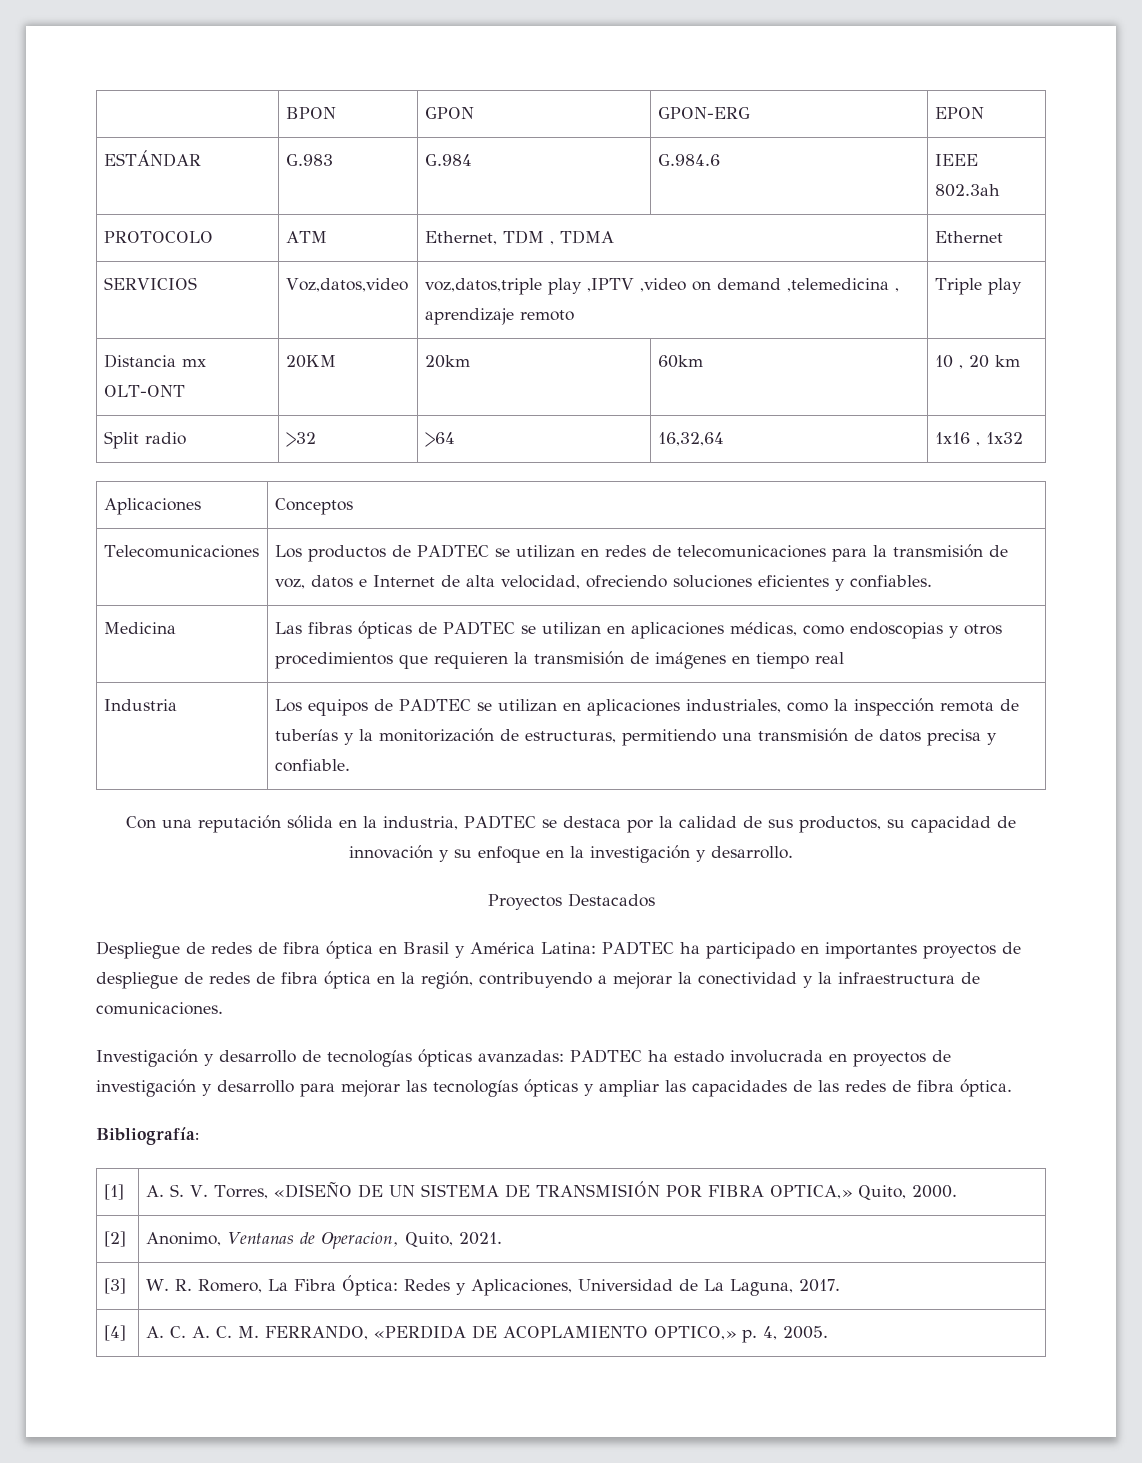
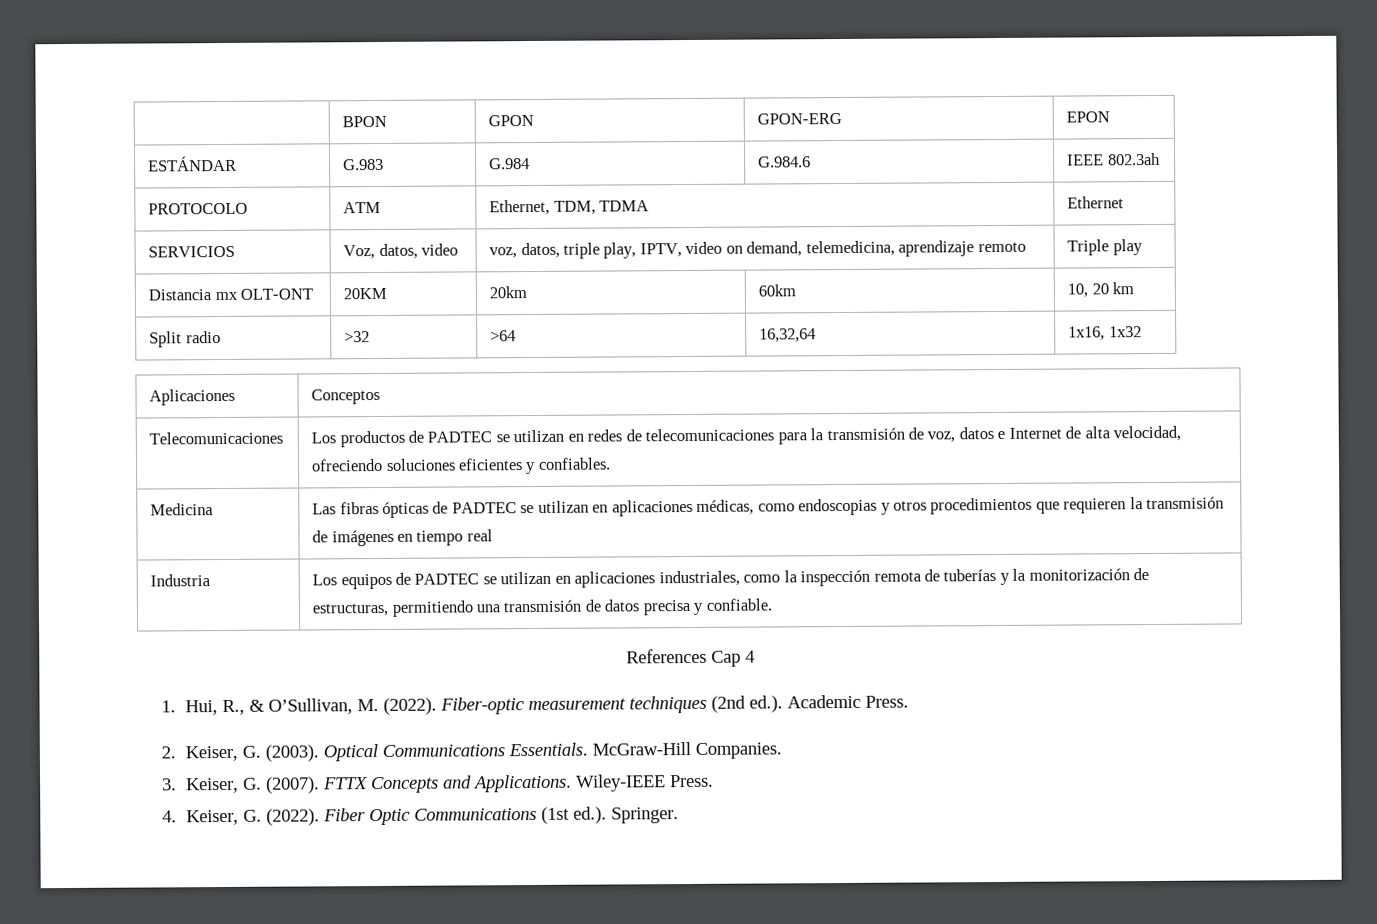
[502,230,554,245] TDM , -> [553,200,596,215] TDM,
[285,278,408,292] [424,278,899,295] Voz,datos,video | voz,datos,triple play ,IPTV ,video on demand ,telemedicina , -> [343,243,458,260] [489,240,895,259] Voz, datos, video | voz, datos, triple play, IPTV, video on demand, telemedicina,
[934,355,963,369] 10 , -> [1067,283,1089,298] 10,
[934,432,980,446] 1x16 , -> [1068,326,1106,341] 1x16,
[126,815,1016,833] [349,845,793,863] [487,893,655,910] [96,941,1021,959] [96,971,980,989] [96,1002,223,1015] [96,1049,951,1067] [96,1079,1012,1097] [96,1127,199,1145] [103,1184,124,1200] [145,1181,957,1200] [103,1231,126,1247] [145,1232,502,1249] [103,1278,126,1294] [145,1275,840,1296] [103,1325,126,1341] [145,1325,828,1343] Con una reputación sólida en la industria, PADTEC se destaca por la calidad de sus productos, su capacidad de innovación y su enfoque en la investigación y desarrollo. // Proyectos Destacados // Despliegue de redes de fibra óptica en Brasil y América Latina: PADTEC ha participado en importantes proyectos de despliegue de redes de fibra óptica en la región, contribuyendo a mejorar la conectividad y la infraestructura de comunicaciones. // Investigación y desarrollo de tecnologías ópticas avanzadas: PADTEC ha estado involucrada en proyectos de investigación y desarrollo para mejorar las tecnologías ópticas y ampliar las capacidades de las redes de fibra óptica. // Bibliografía: // [1] | A. S. V. Torres, «DISEÑO DE UN SISTEMA DE TRANSMISIÓN POR FIBRA OPTICA,» Quito, 2000. // [2] | Anonimo, Ventanas de Operacion, Quito, 2021. // [3] | W. R. Romero, La Fibra Óptica: Redes y Aplicaciones, Universidad de La Laguna, 2017. // [4] | A. C. A. C. M. FERRANDO, «PERDIDA DE ACOPLAMIENTO OPTICO,» p. 4, 2005. -> [625,648,755,667] [161,694,910,716] [161,741,783,762] [162,774,715,794] [162,806,680,826] References Cap 4 // 1. Hui, R., & O’Sullivan, M. (2022). Fiber-optic measurement techniques (2nd ed.). Academic Press. // 2. Keiser, G. (2003). Optical Communications Essentials. McGraw-Hill Companies. // 3. Keiser, G. (2007). FTTX Concepts and Applications. Wiley-IEEE Press. // 4. Keiser, G. (2022). Fiber Optic Communications (1st ed.). Springer.

